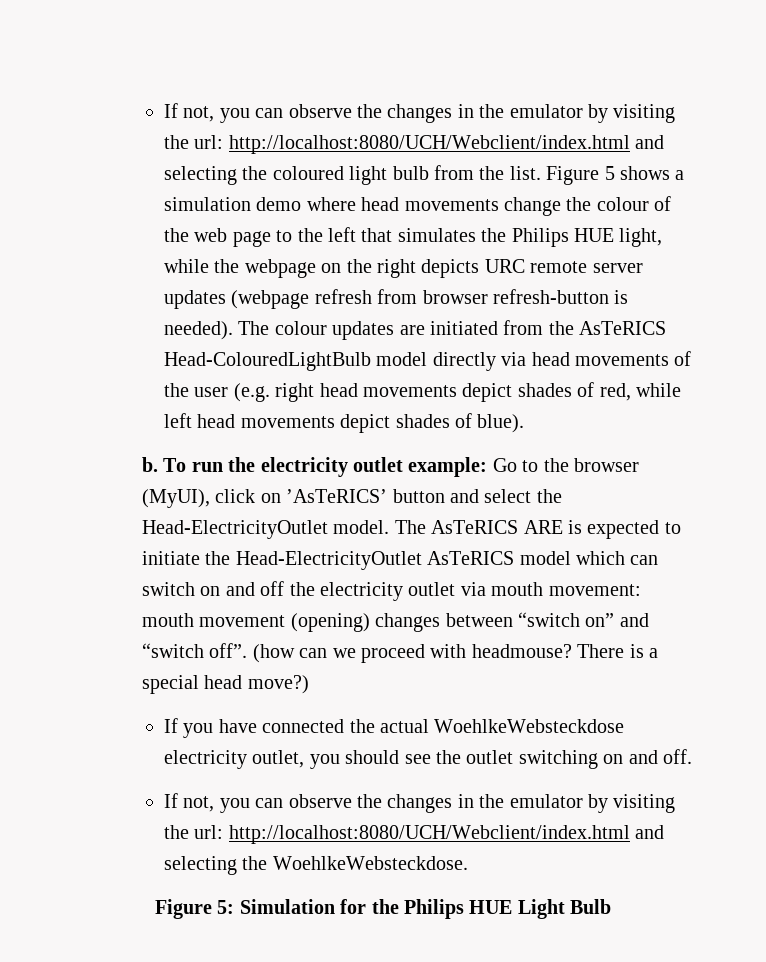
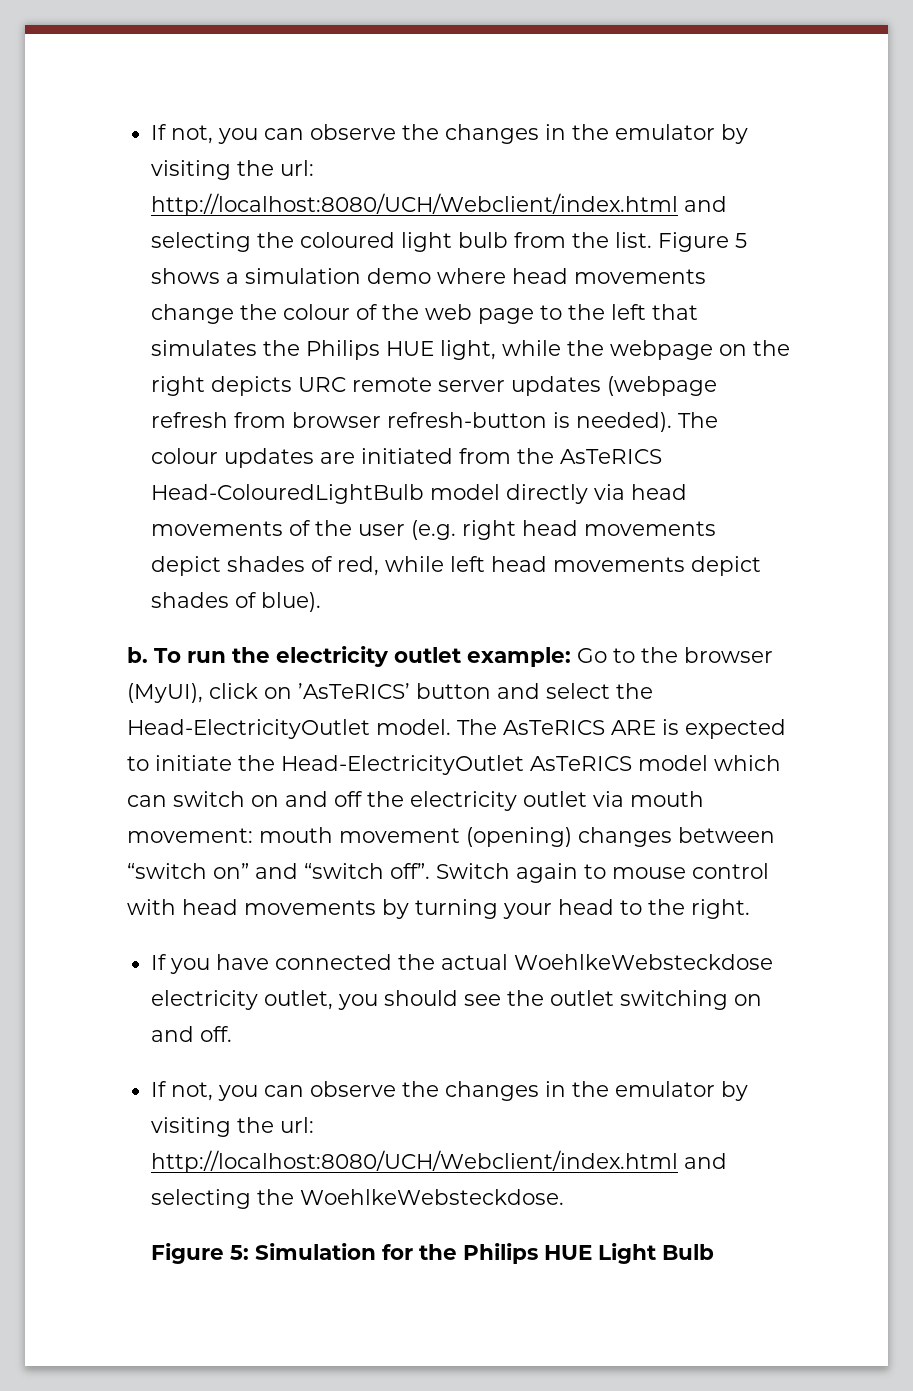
[252,644,658,663] [141,675,309,694] (how can we proceed with headmouse? There is a special head move?) -> [436,863,770,883] [127,899,751,919] Switch again to mouse control with head movements by turning your head to the right.

